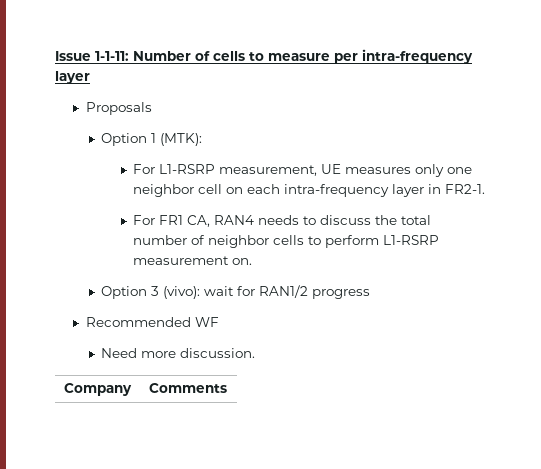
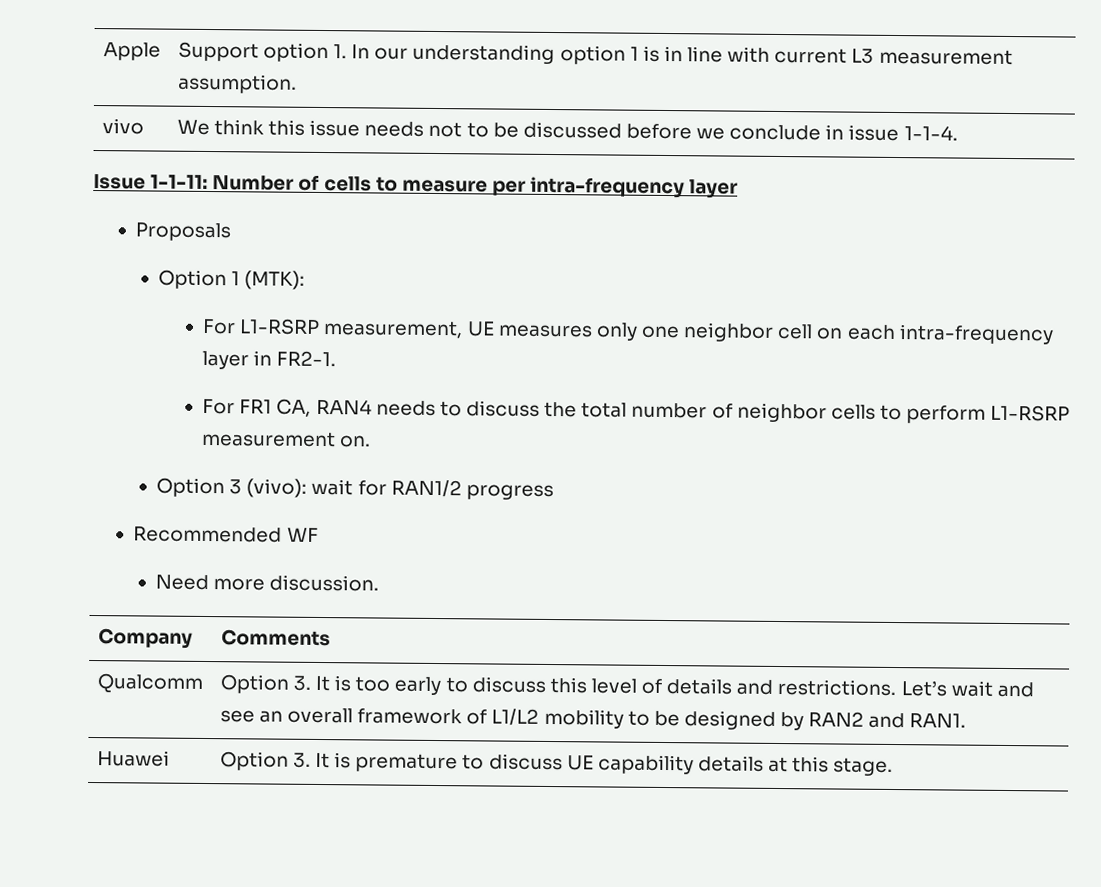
(55, 56) none -> [102,42,161,61] [177,41,1013,66] [177,73,297,94] [101,118,144,135] [176,119,958,142] Apple | Support option 1. In our understanding option 1 is in line with current L3 measurement assumption. // vivo | We think this issue needs not to be discussed before we conclude in issue 1-1-4. //
(227, 388) none -> [96,673,203,694] [219,674,1034,698] [219,707,967,731] [96,750,170,767] [219,751,894,777] // Qualcomm | Option 3. It is too early to discuss this level of details and restrictions. Let’s wait and see an overall framework of L1/L2 mobility to be designed by RAN2 and RAN1. // Huawei | Option 3. It is premature to discuss UE capability details at this stage.

